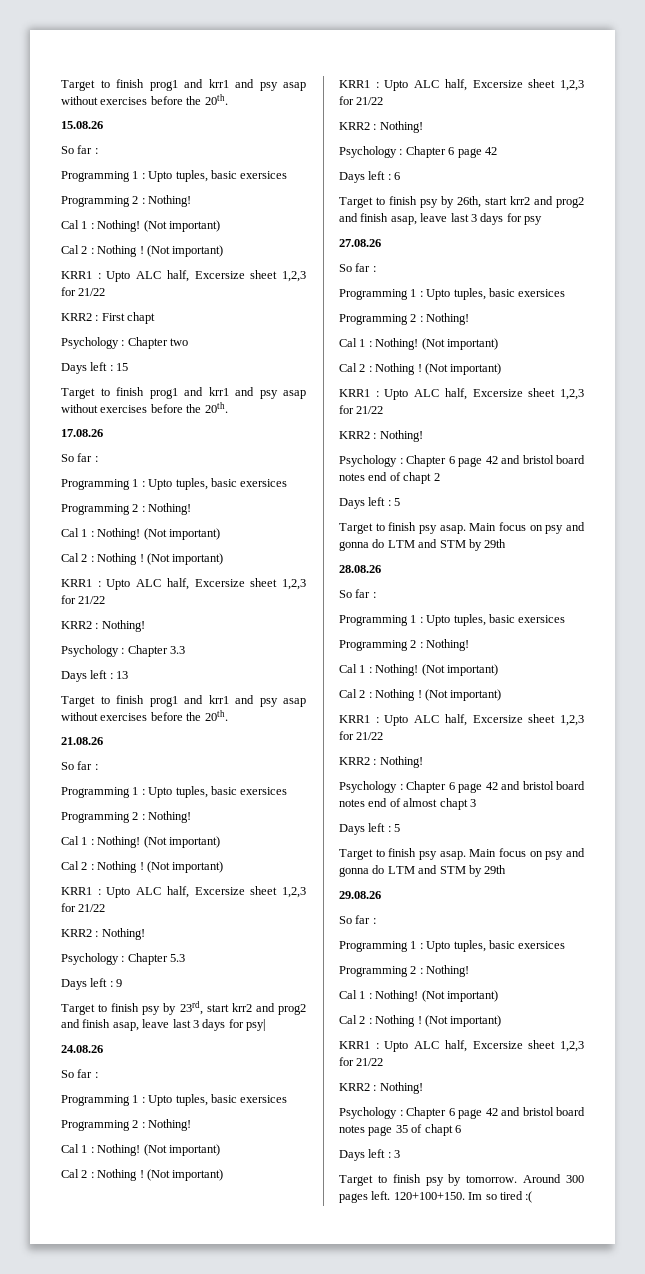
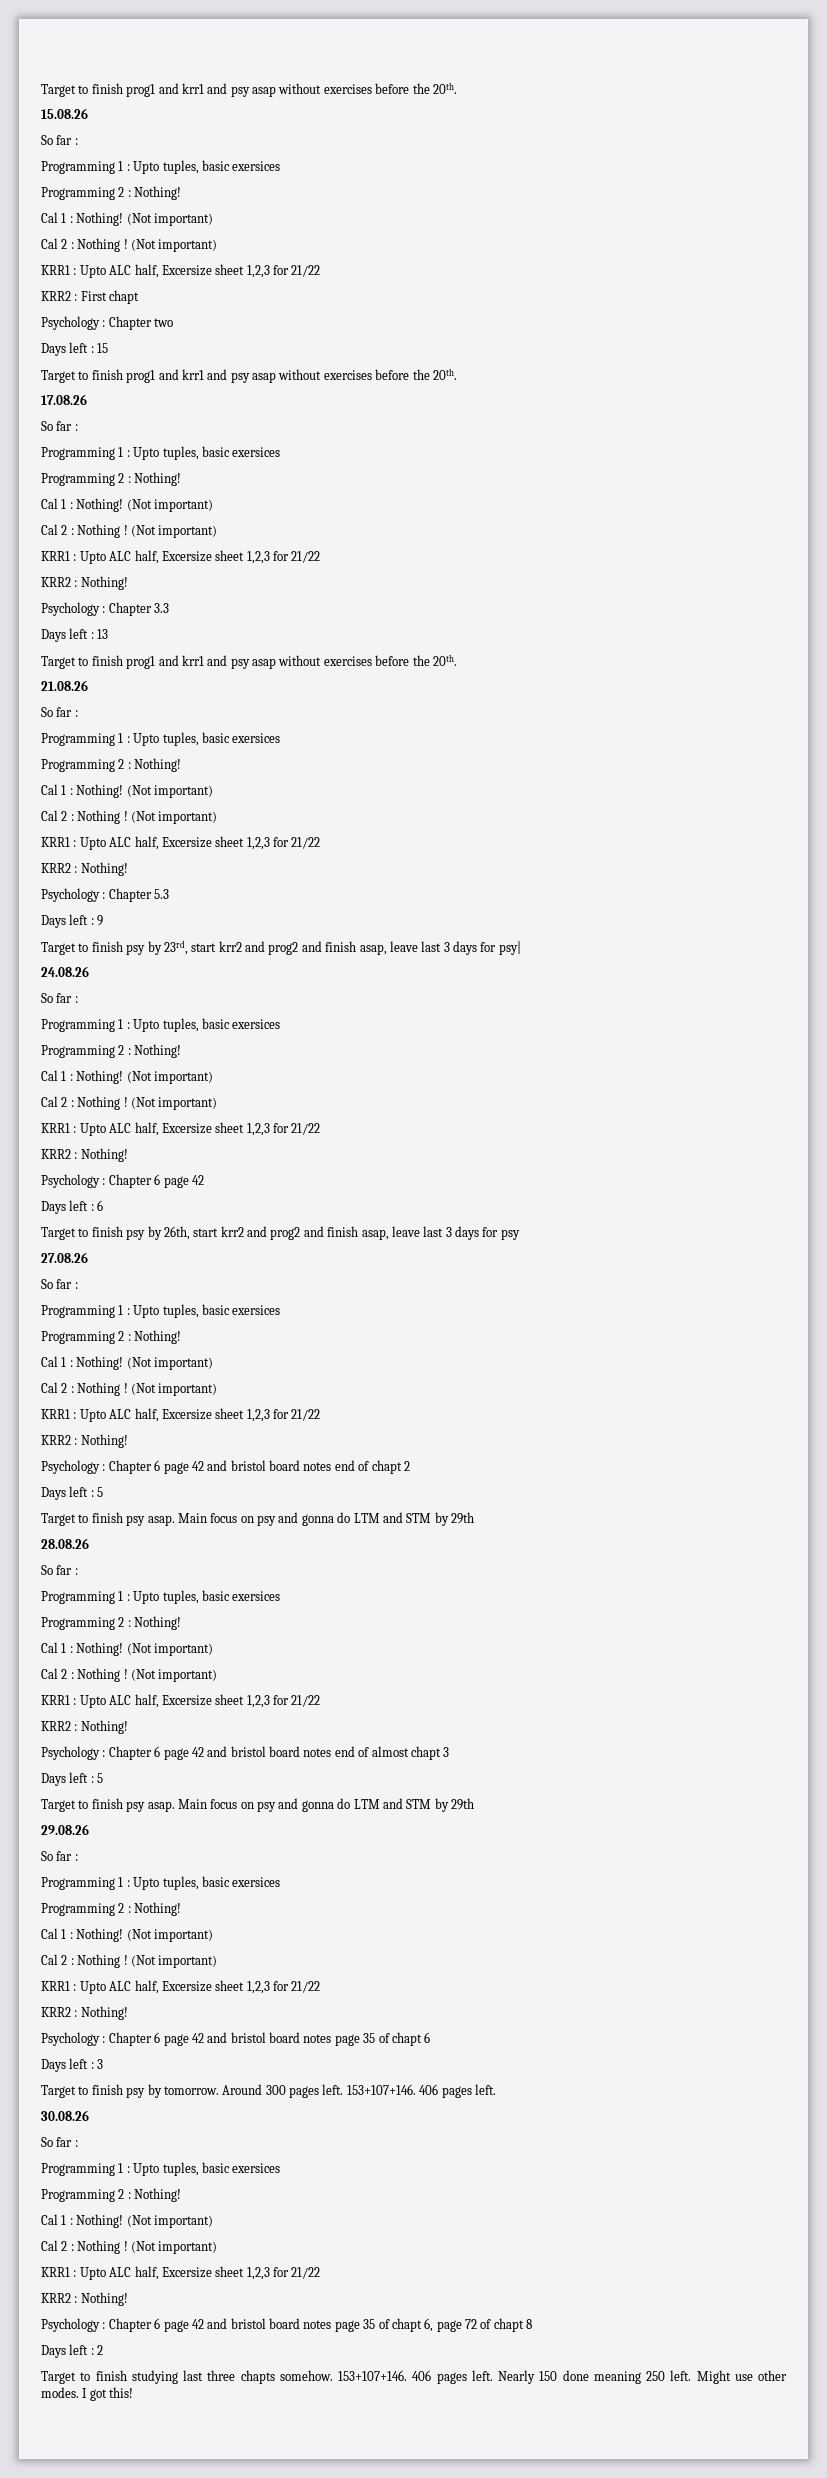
[393,1191,533,1203] 120+100+150. Im so tired :( -> [346,2084,496,2098] [41,2110,89,2121] [41,2137,78,2147] [41,2162,281,2176] [41,2188,182,2202] [41,2214,213,2228] [41,2240,218,2254] [41,2266,321,2280] [41,2292,128,2306] [41,2318,533,2332] [41,2344,104,2358] [41,2370,787,2384] [41,2387,134,2401] 153+107+146. 406 pages left. // 30.08.26 // So far : // Programming 1 : Upto tuples, basic exersices // Programming 2 : Nothing! // Cal 1 : Nothing! (Not important) // Cal 2 : Nothing ! (Not important) // KRR1 : Upto ALC half, Excersize sheet 1,2,3 for 21/22 // KRR2 : Nothing! // Psychology : Chapter 6 page 42 and bristol board notes page 35 of chapt 6, page 72 of chapt 8 // Days left : 2 // Target to finish studying last three chapts somehow. 153+107+146. 406 pages left. Nearly 150 done meaning 250 left. Might use other modes. I got this!

